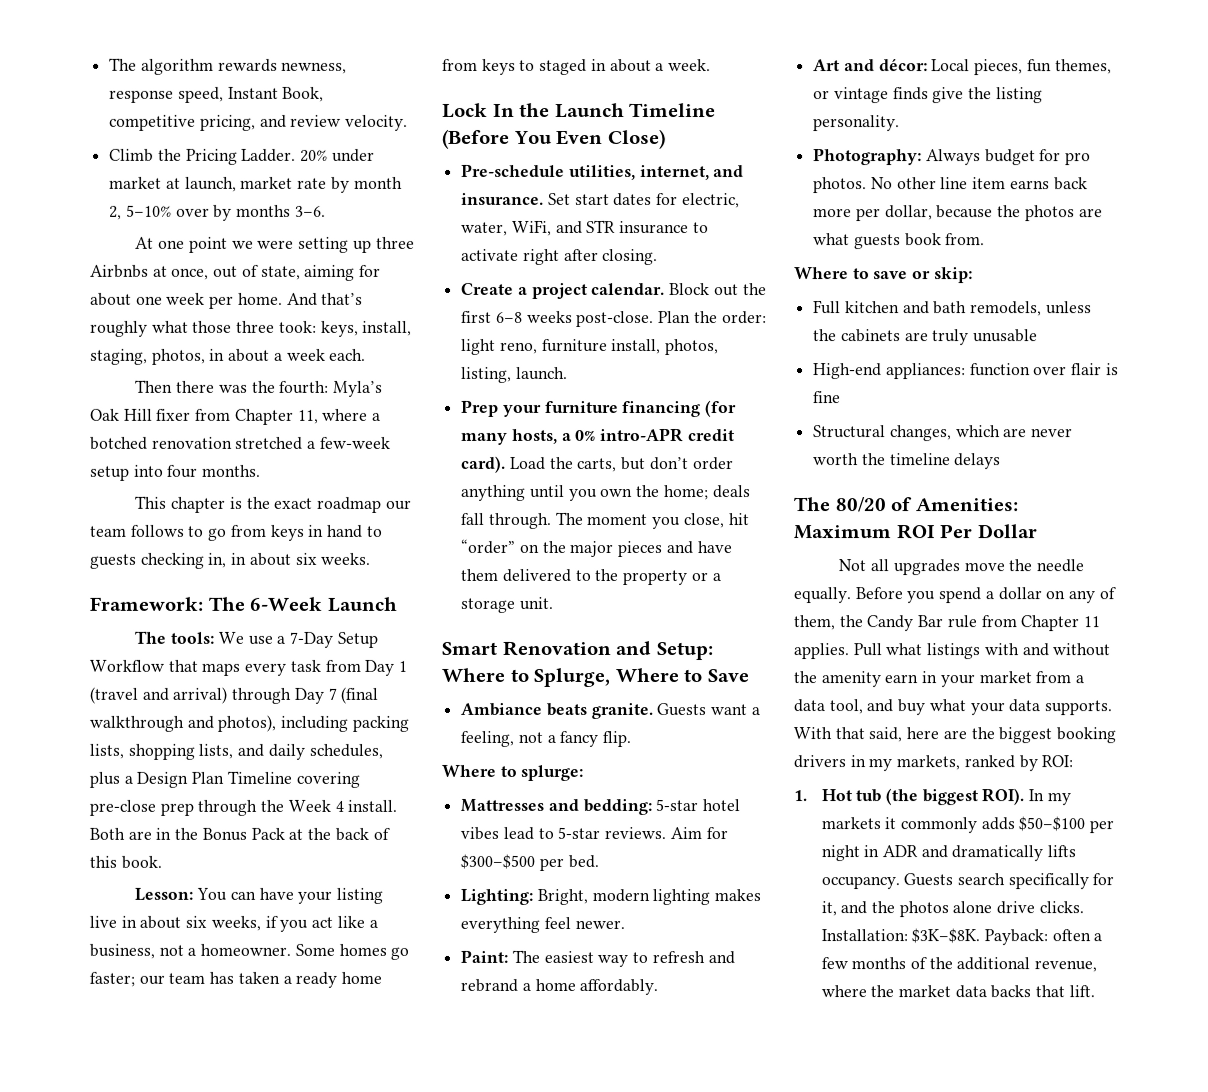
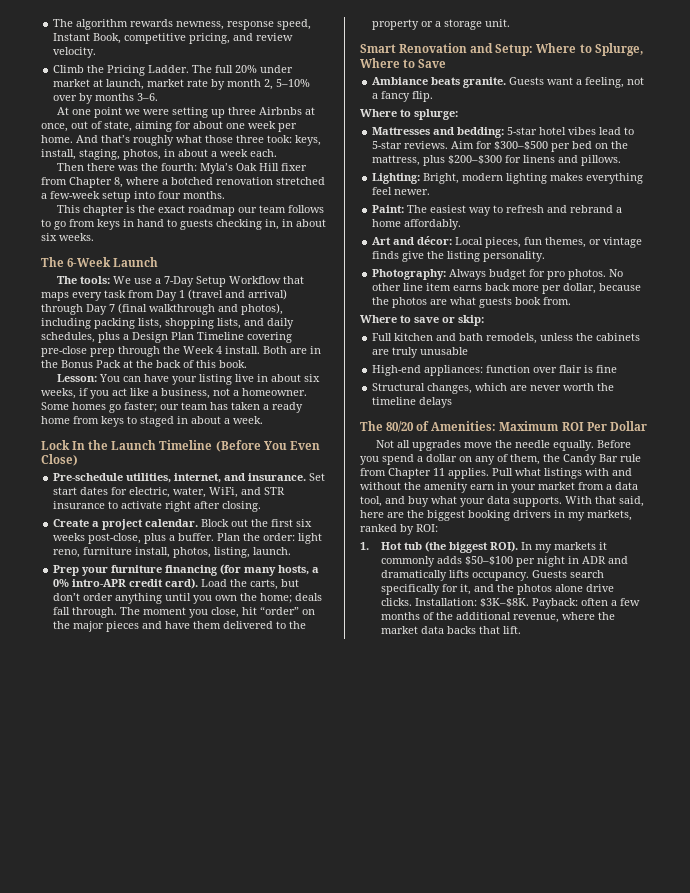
(297, 155) none -> [192,65,234,73] The full
[297,409,319,424] 11, -> [114,177,123,188] 8,
[89,596,203,611] Framework: -> (94, 237) none
[495,310,655,328] 6–8 weeks post-close. -> [296,519,313,527] [53,533,215,544] six weeks post-close, plus a buffer.
[567,854,599,868] bed. -> [572,141,629,149] [372,155,622,166] bed on the mattress, plus $200–$300 for linens and pillows.

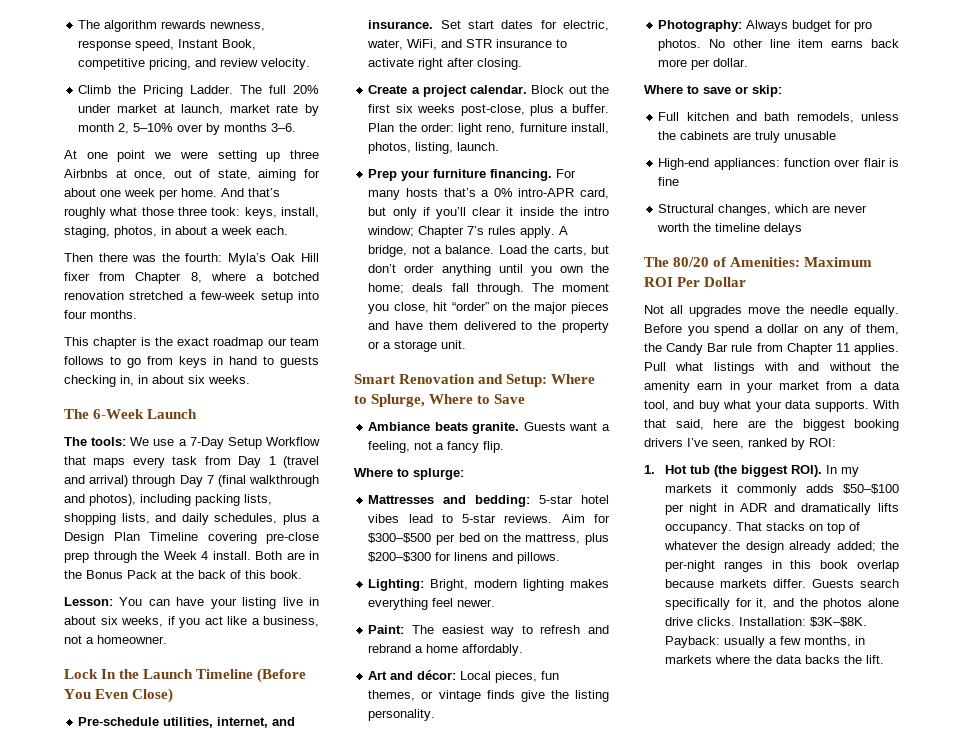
[41,402,303,413] [41,416,263,427] Some homes go faster; our team has taken a ready home from keys to staged in about a week. -> (167, 639) none
[165,564,320,576] [53,578,199,589] financing (for many hosts, a 0% intro-APR credit card). -> [490,169,577,181] [368,188,609,200] [368,207,609,219] [367,226,569,238] [368,245,495,257] financing. For many hosts that’s a 0% intro-APR card, but only if you’ll clear it inside the intro window; Chapter 7’s rules apply. A bridge, not a balance.
[563,283,642,294] [372,297,572,308] dollar, because the photos are what guests book from. -> [713,58,749,67] dollar.
[554,510,632,521] in my markets, -> [687,438,744,449] I’ve seen,
(530, 576) none -> [735,522,860,534] [663,541,899,553] [664,560,899,572] [664,579,806,588] That stacks on top of whatever the design already added; the per-night ranges in this book overlap because markets differ.
[581,598,609,606] often -> [723,636,765,648] usually
[381,612,560,623] months of the additional revenue, -> [803,636,865,647] [664,655,712,664] months, in markets
[381,626,419,634] market -> (772, 659) none
[479,626,501,634] that -> [843,655,862,664] the

